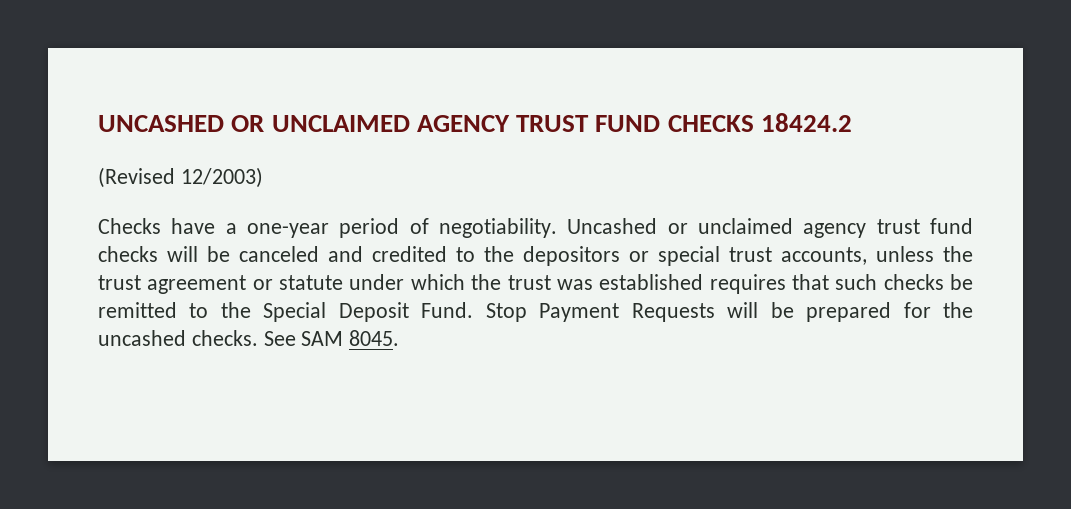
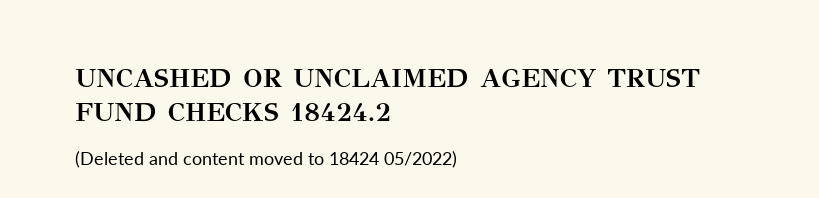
[98,167,263,188] [98,218,974,238] [98,246,973,266] [98,274,973,294] [98,302,973,322] [98,330,400,346] (Revised 12/2003) // Checks have a one-year period of negotiability. Uncashed or unclaimed agency trust fund checks will be canceled and credited to the depositors or special trust accounts, unless the trust agreement or statute under which the trust was established requires that such checks be remitted to the Special Deposit Fund. Stop Payment Requests will be prepared for the uncashed checks. See SAM 8045. -> [75,151,457,168] (Deleted and content moved to 18424 05/2022)

